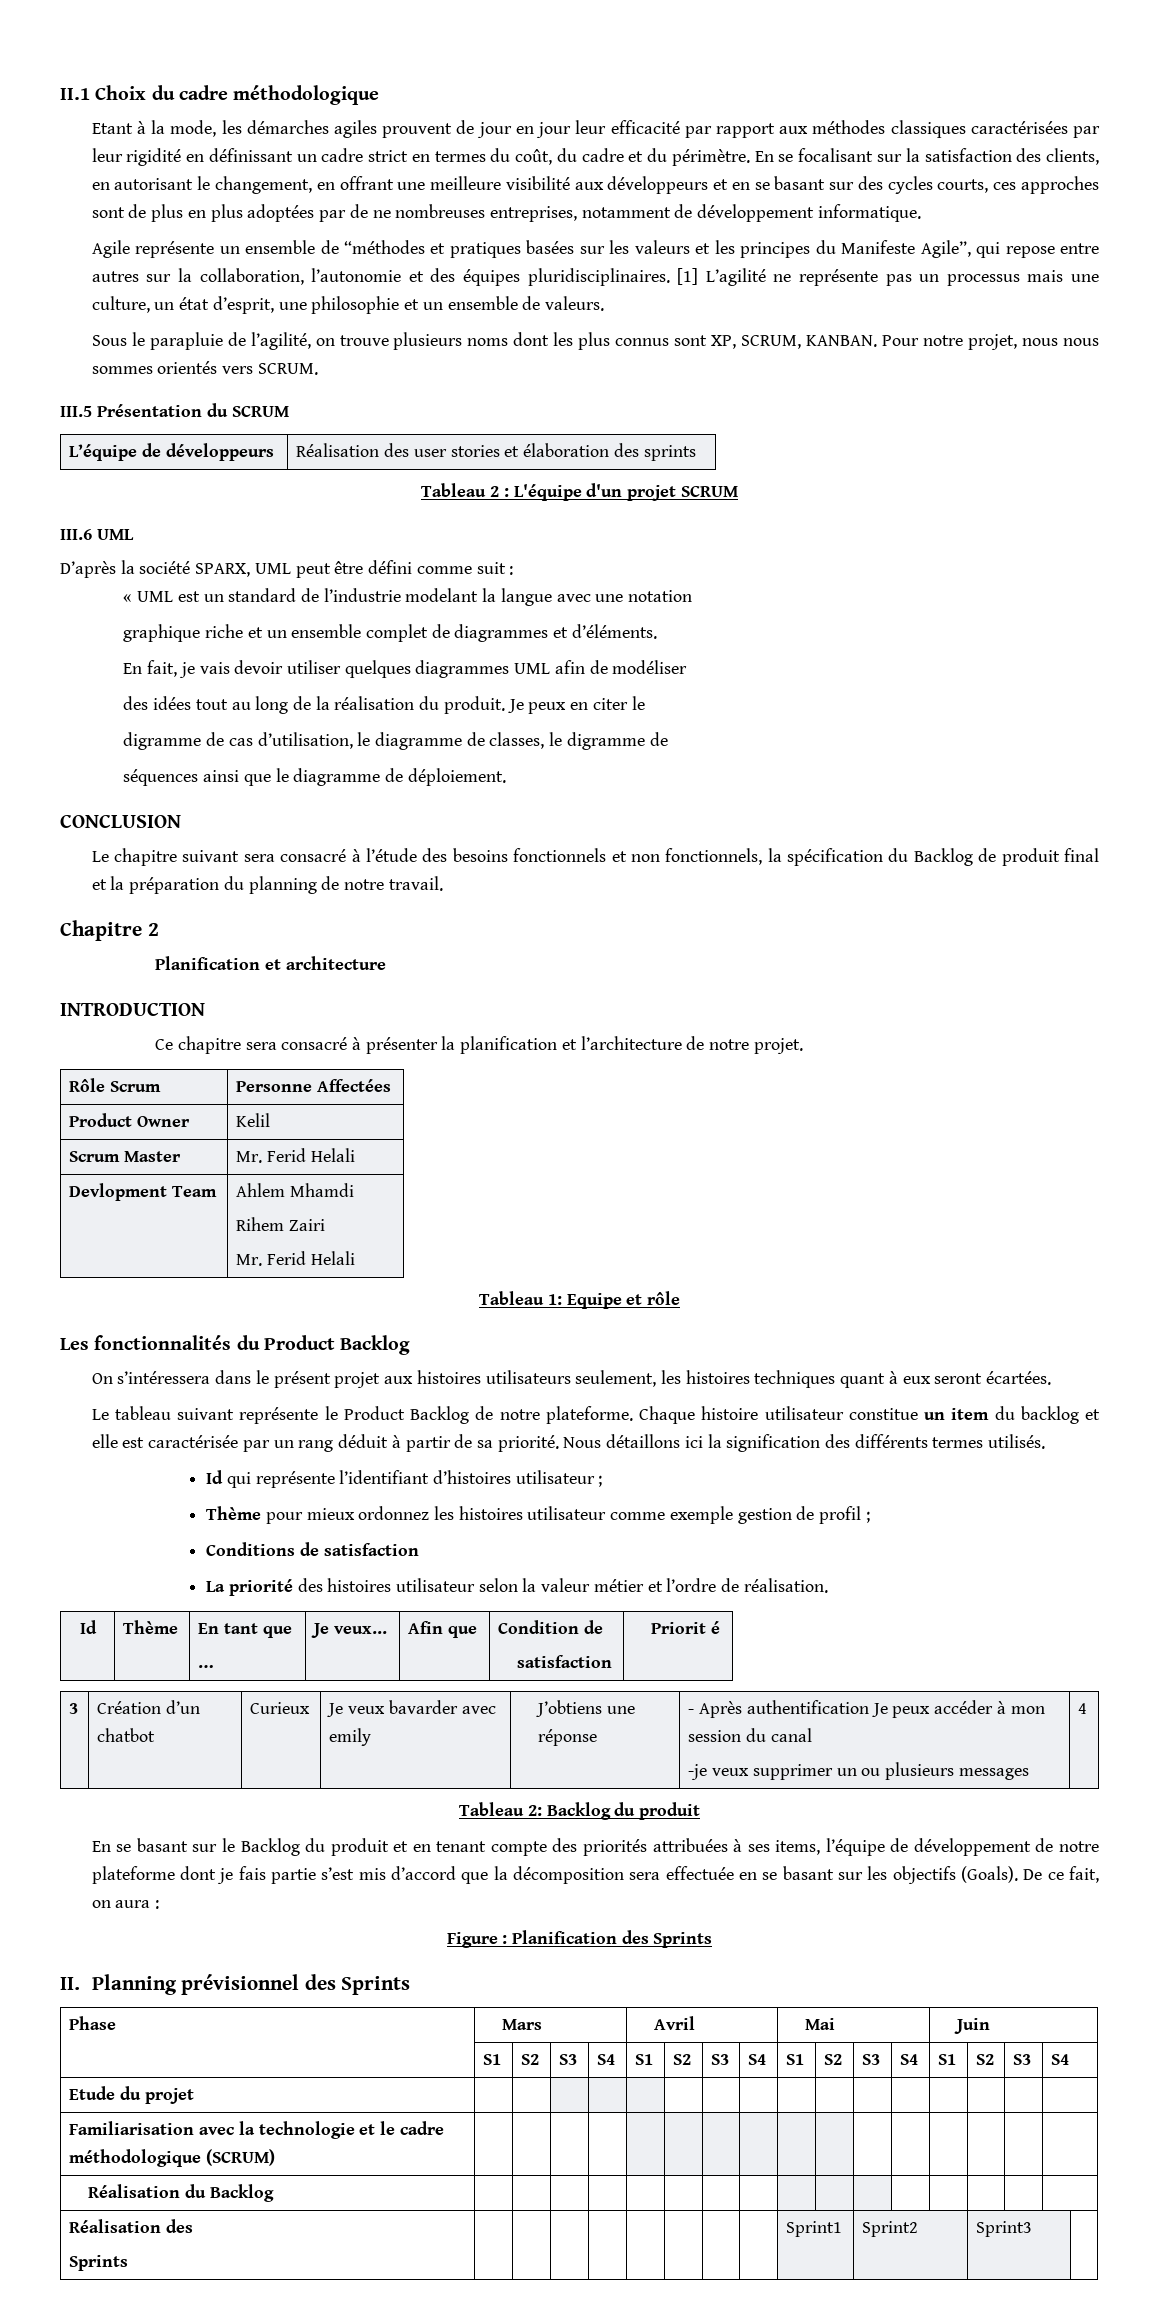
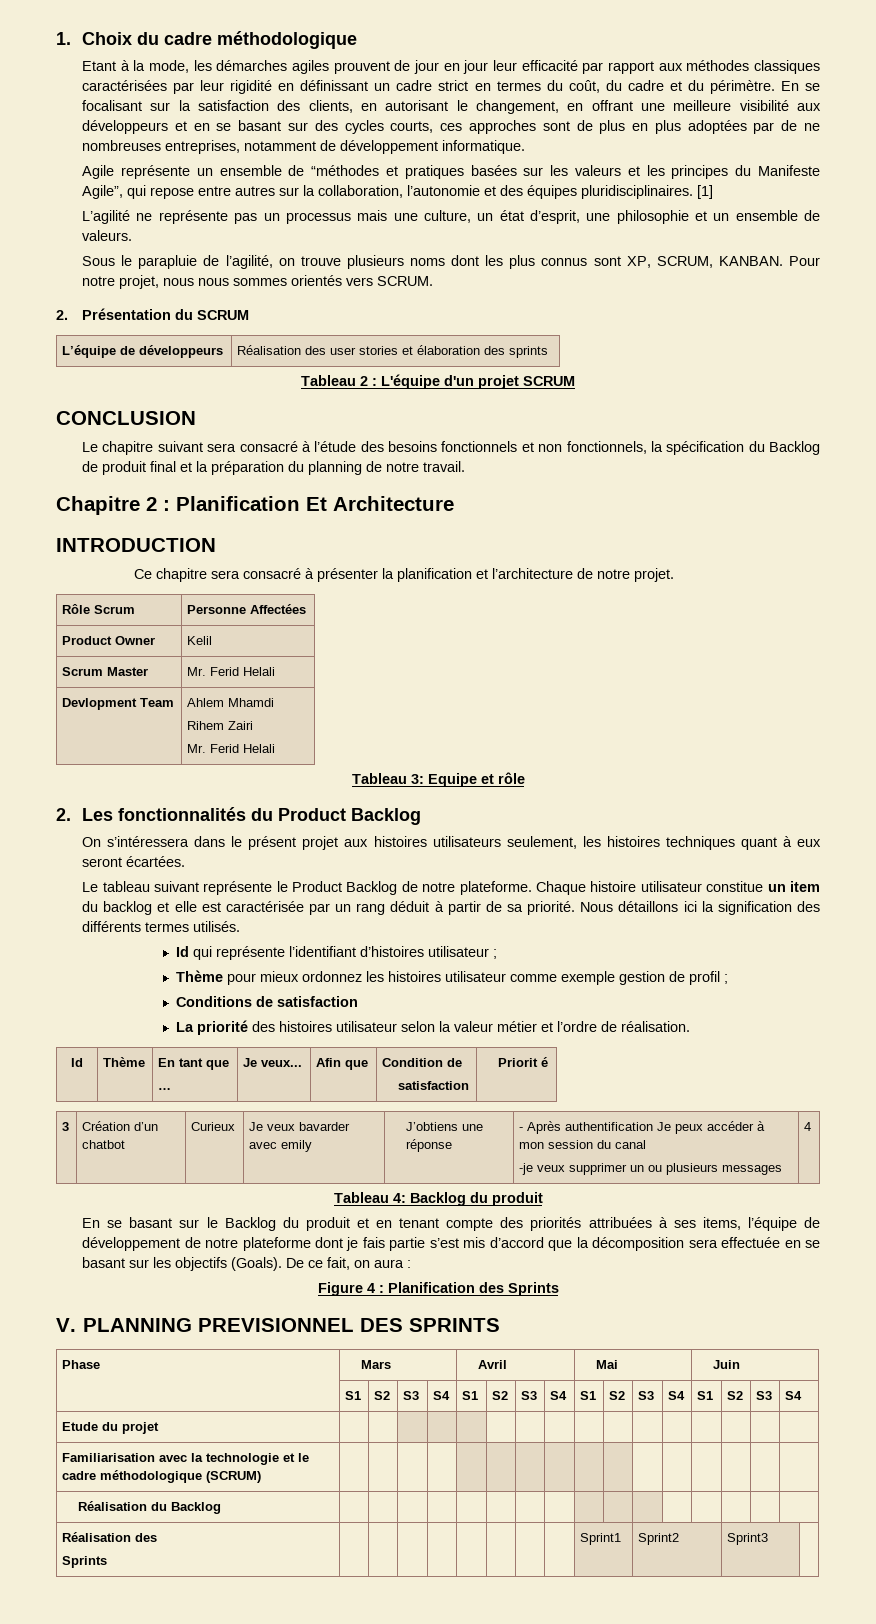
[60,88,90,100] II.1 -> [56,32,71,45] 1.
(699, 276) none -> (714, 192) //
[60,406,92,417] III.5 -> [56,310,68,320] 2.
[60,529,134,540] [60,560,514,578] [123,588,693,606] [123,624,657,642] [123,660,688,678] [123,696,645,714] [123,732,668,750] [123,768,506,786] // III.6 UML // D’après la société SPARX, UML peut être défini comme suit : // « UML est un standard de l’industrie modelant la langue avec une notation // graphique riche et un ensemble complet de diagrammes et d’éléments. // En fait, je vais devoir utiliser quelques diagrammes UML afin de modéliser // des idées tout au long de la réalisation du produit. Je peux en citer le // digramme de cas d’utilisation, le diagramme de classes, le digramme de // séquences ainsi que le diagramme de déploiement. -> (575, 381) none
[155,956,386,970] // Planification et architecture -> [163,496,454,511] : Planification Et Architecture
[547,1294,562,1305] 1: -> [410,774,424,784] 3:
(680, 1298) none -> [56,808,71,821] 2.
[527,1805,542,1816] 2: -> [392,1193,406,1203] 4:
(498, 1940) none -> [366,1283,375,1293] 4
[60,1974,411,1995] II. Planning prévisionnel des Sprints -> [56,1318,501,1332] V. PLANNING PREVISIONNEL DES SPRINTS

